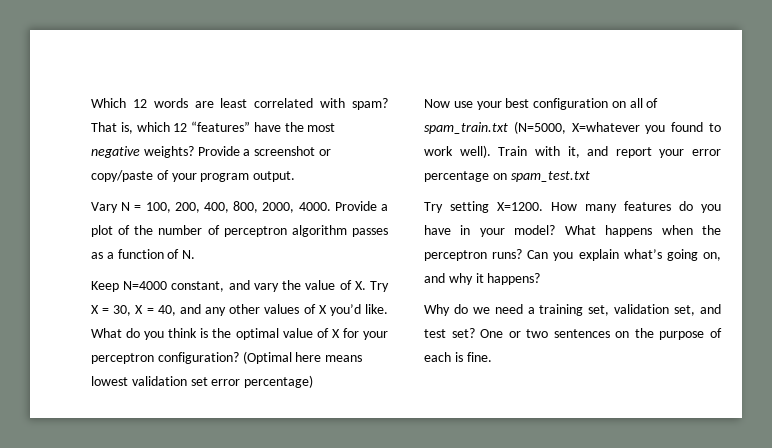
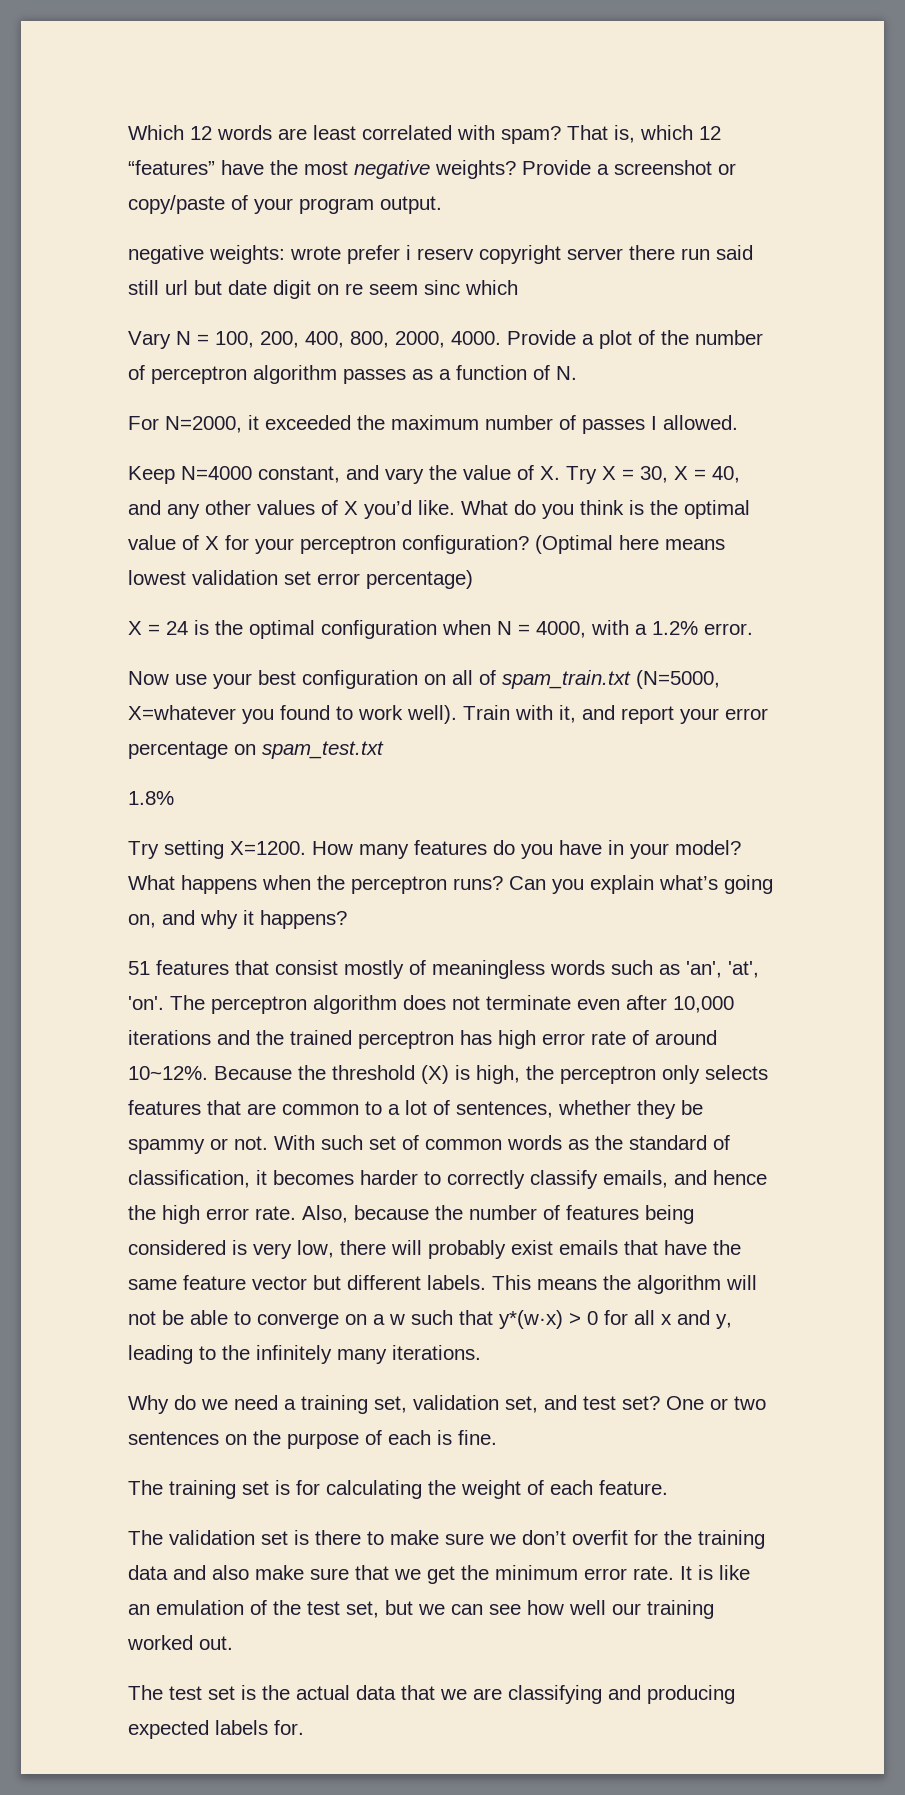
(296, 176) none -> [128,245,753,264] [128,280,518,299] // negative weights: wrote prefer i reserv copyright server there run said still url but date digit on re seem sinc which
(196, 254) none -> [128,415,738,434] // For N=2000, it exceeded the maximum number of passes I allowed.
(314, 381) none -> [128,620,753,639] // X = 24 is the optimal configuration when N = 4000, with a 1.2% error.
(590, 176) none -> [128,791,174,805] // 1.8%
(541, 279) none -> [128,960,759,979] [128,995,734,1014] [128,1030,717,1049] [128,1065,768,1084] [128,1100,703,1119] [128,1135,730,1154] [128,1170,767,1189] [128,1205,694,1224] [128,1240,741,1259] [128,1275,757,1294] [128,1310,732,1329] [128,1345,481,1364] // 51 features that consist mostly of meaningless words such as 'an', 'at', 'on'. The perceptron algorithm does not terminate even after 10,000 iterations and the trained perceptron has high error rate of around 10~12%. Because the threshold (X) is high, the perceptron only selects features that are common to a lot of sentences, whether they be spammy or not. With such set of common words as the standard of classification, it becomes harder to correctly classify emails, and hence the high error rate. Also, because the number of features being considered is very low, there will probably exist emails that have the same feature vector but different labels. This means the algorithm will not be able to converge on a w such that y*(w·x) > 0 for all x and y, leading to the infinitely many iterations.
(492, 357) none -> [128,1480,668,1499] [128,1530,765,1549] [128,1565,750,1584] [128,1600,714,1619] [127,1635,233,1650] [128,1685,735,1704] [128,1720,304,1739] // The training set is for calculating the weight of each feature. // The validation set is there to make sure we don’t overfit for the training data and also make sure that we get the minimum error rate. It is like an emulation of the test set, but we can see how well our training worked out. // The test set is the actual data that we are classifying and producing expected labels for.

